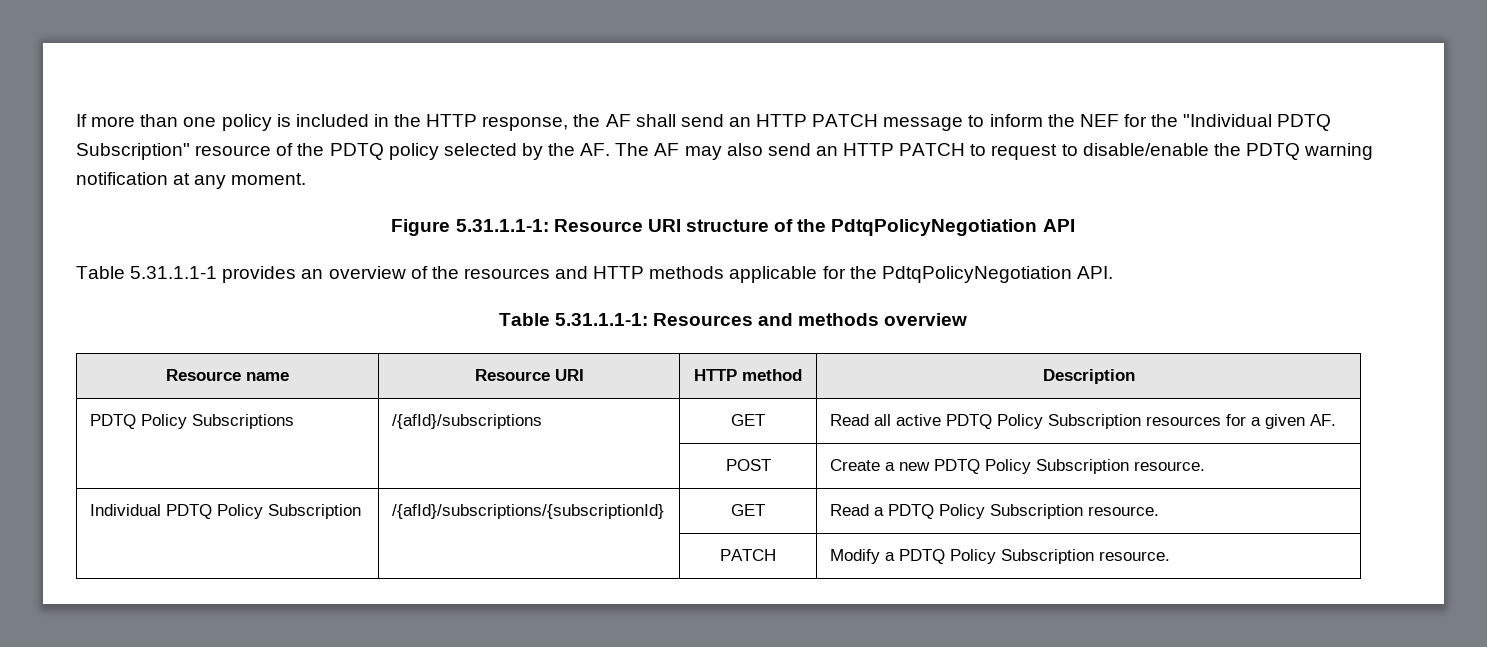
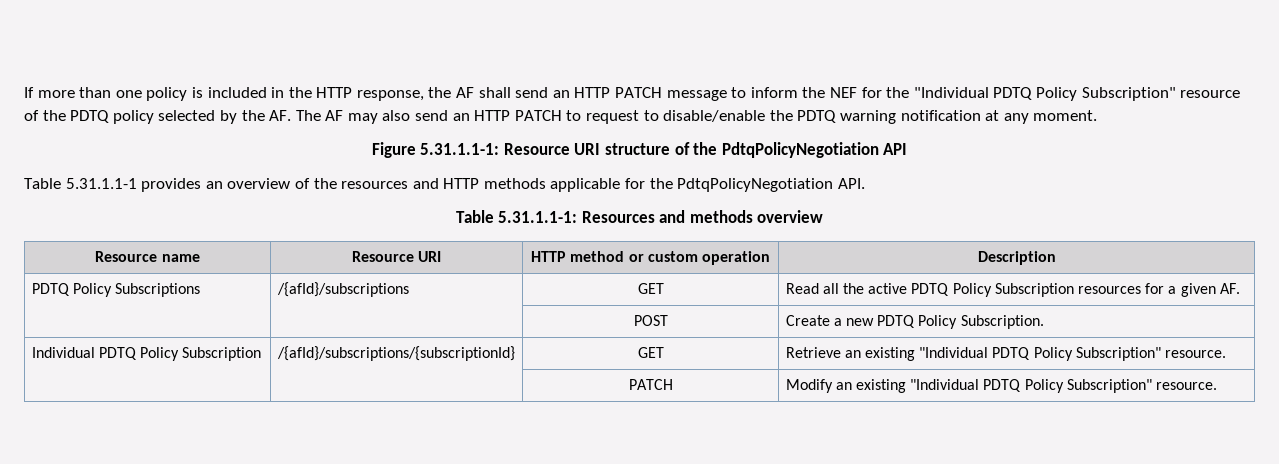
(1332, 122) none -> [1035,87,1077,101] Policy
(802, 375) none -> [628,251,770,265] or custom operation
(891, 420) none -> [843,283,865,294] the
[1035,459,1205,474] Subscription resource. -> [960,315,1044,329] Subscription.
[829,504,1083,519] Read a PDTQ Policy Subscription -> [785,347,1161,361] Retrieve an existing "Individual PDTQ Policy Subscription"
[884,549,1094,564] a PDTQ Policy Subscription -> [835,379,1152,393] an existing "Individual PDTQ Policy Subscription"

